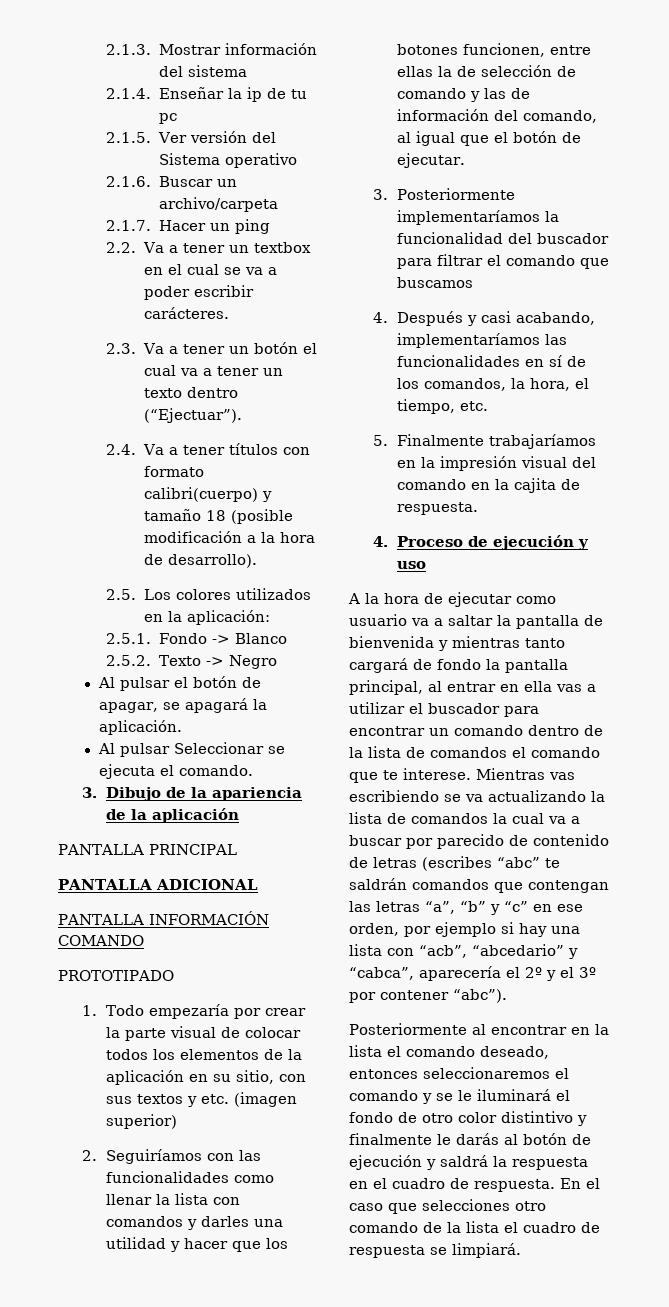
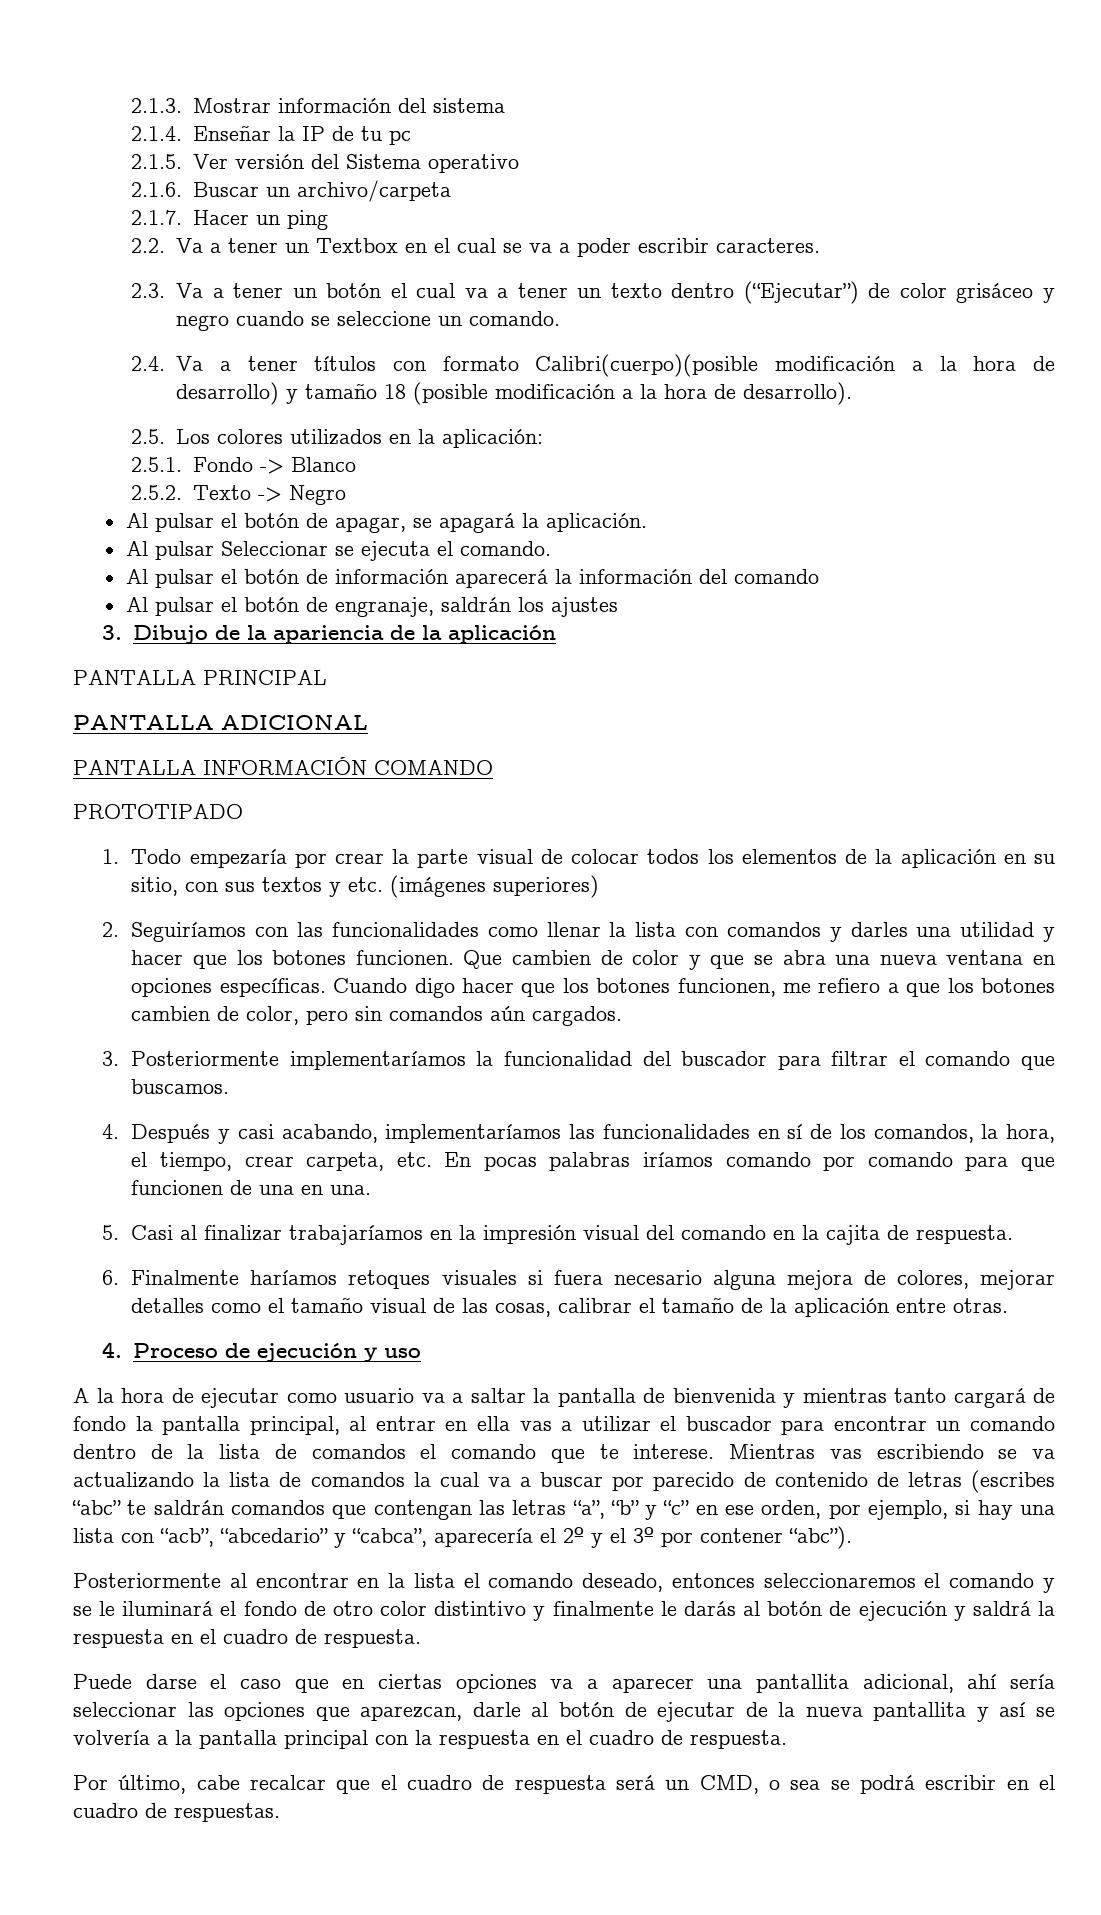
[246,87,262,102] ip -> [302,126,326,141] IP
[253,242,311,253] textbox -> [316,238,399,253] Textbox
[143,307,229,319] carácteres. -> [716,238,821,253] caracteres.
[143,408,242,423] (“Ejectuar”). -> [743,281,1055,304] [176,311,561,331] (“Ejecutar”) de color grisáceo y negro cuando se seleccione un comando.
[143,487,258,502] calibri(cuerpo) -> [535,354,1055,377] [176,382,280,405] Calibri(cuerpo)(posible modificación a la hora de desarrollo)
(253, 770) none -> [125,569,819,588] [125,597,618,617] // Al pulsar el botón de información aparecerá la información del comando // Al pulsar el botón de engranaje, saldrán los ajustes
[234,1092,298,1107] [106,1114,178,1129] (imagen superior) -> [390,875,600,898] (imágenes superiores)
[463,43,592,57] [397,65,577,77] [397,88,531,102] [397,109,598,123] [397,131,582,146] [397,153,466,168] funcionen, entre ellas la de selección de comando y las de información del comando, al igual que el botón de ejecutar. -> [355,950,1056,970] [131,978,1055,998] [131,1006,623,1026] funcionen. Que cambien de color y que se abra una nueva ventana en opciones específicas. Cuando digo hacer que los botones funcionen, me refiero a que los botones cambien de color, pero sin comandos aún cargados.
[397,277,474,288] buscamos -> [131,1079,230,1094] buscamos.
[460,401,489,411] [373,434,485,446] etc. // 5. Finalmente -> [244,1152,1056,1171] [131,1180,372,1195] [102,1225,283,1241] crear carpeta, etc. En pocas palabras iríamos comando por comando para que funcionen de una en una. // 5. Casi al finalizar
(479, 508) none -> [102,1270,1055,1290] [131,1297,1009,1317] // 6. Finalmente haríamos retoques visuales si fuera necesario alguna mejora de colores, mejorar detalles como el tamaño visual de las cosas, calibrar el tamaño de la aplicación entre otras.
[435,922,496,937] ejemplo -> [868,1500,949,1520] ejemplo,
[560,1178,581,1189] En -> [73,1674,197,1689] // Puede darse
[422,1199,546,1211] [349,1221,600,1233] [349,1243,521,1258] selecciones otro comando de la lista el cuadro de respuesta se limpiará. -> [342,1674,1055,1693] [73,1702,1055,1722] [73,1730,787,1749] [73,1775,1056,1794] [73,1803,280,1822] en ciertas opciones va a aparecer una pantallita adicional, ahí sería seleccionar las opciones que aparezcan, darle al botón de ejecutar de la nueva pantallita y así se volvería a la pantalla principal con la respuesta en el cuadro de respuesta. // Por último, cabe recalcar que el cuadro de respuesta será un CMD, o sea se podrá escribir en el cuadro de respuestas.

